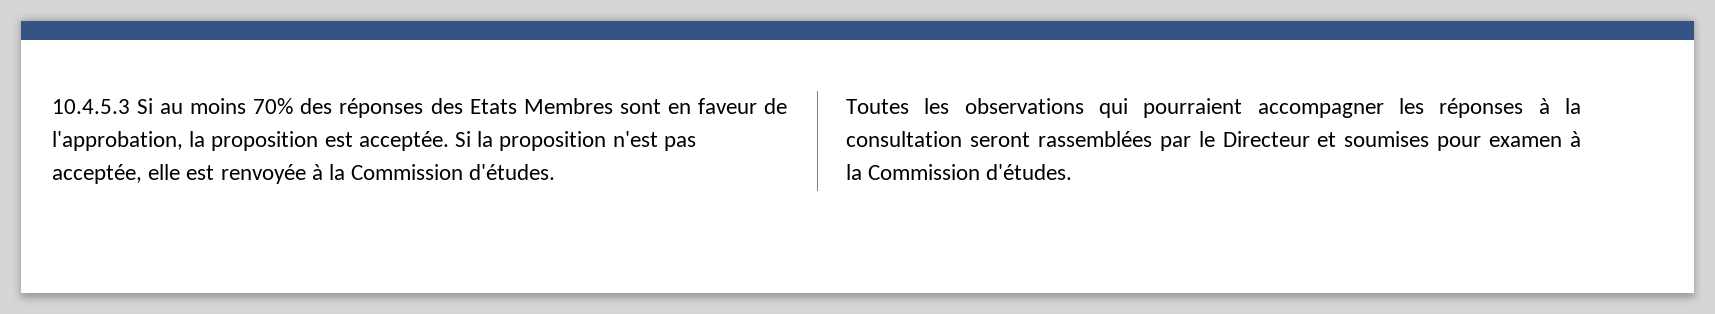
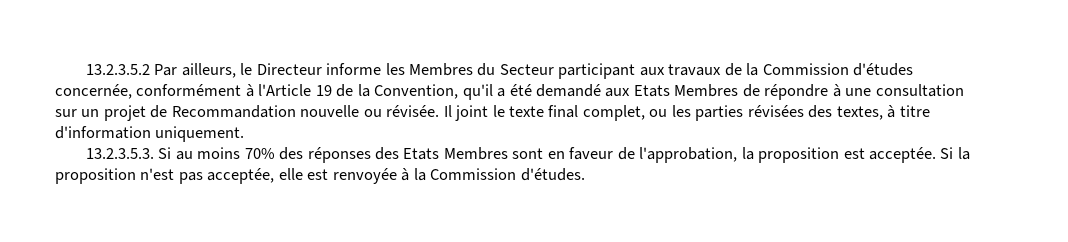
[52,99,130,114] 10.4.5.3 -> [85,63,914,79] [55,84,964,100] [55,105,930,121] [55,126,245,142] [85,148,154,159] 13.2.3.5.2 Par ailleurs, le Directeur informe les Membres du Secteur participant aux travaux de la Commission d'études concernée, conformément à l'Article 19 de la Convention, qu'il a été demandé aux Etats Membres de répondre à une consultation sur un projet de Recommandation nouvelle ou révisée. Il joint le texte final complet, ou les parties révisées des textes, à titre d'information uniquement. // 13.2.3.5.3.
[846,98,1581,118] [846,131,1581,151] [846,164,1073,180] // Toutes les observations qui pourraient accompagner les réponses à la consultation seront rassemblées par le Directeur et soumises pour examen à la Commission d'études. -> (585, 174) none

